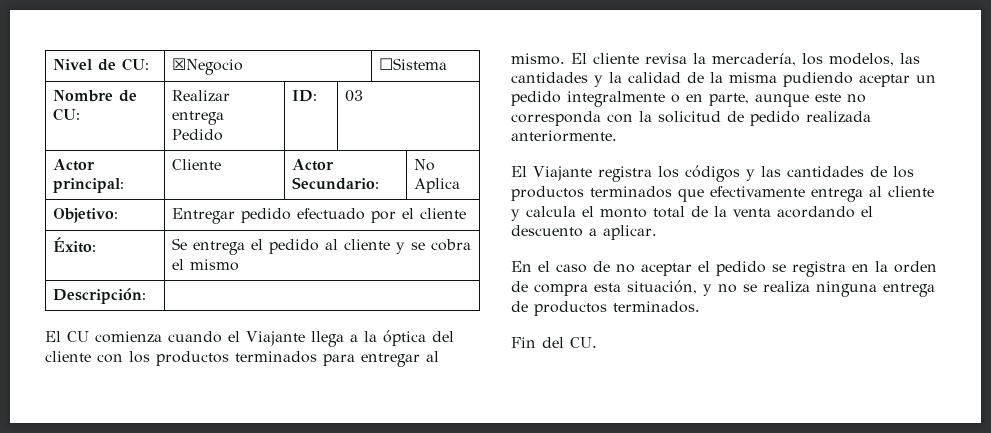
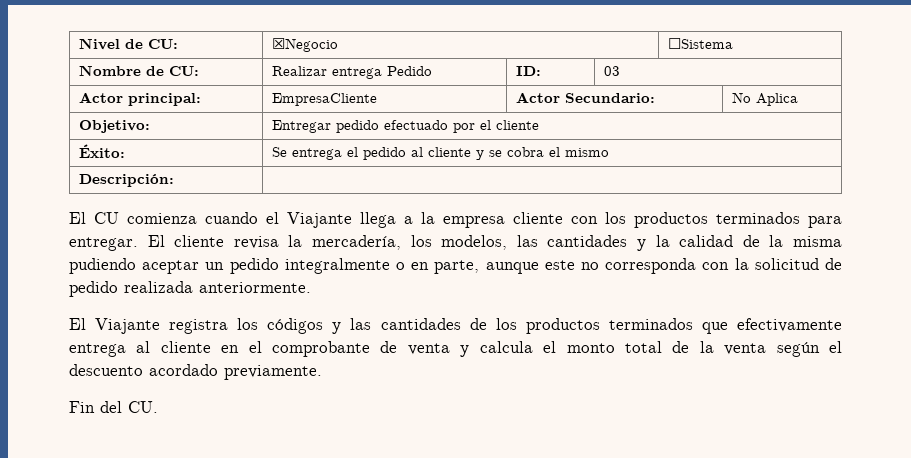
[172,159,222,170] Cliente -> [272,93,378,106] EmpresaCliente
[382,330,454,346] óptica del -> [443,216,505,228] empresa
[361,351,439,367] [511,53,565,65] entregar al mismo. -> [69,237,138,251] entregar.
(934, 191) none -> [221,341,450,357] en el comprobante de venta
[777,206,855,218] acordando -> [776,342,820,357] según
[589,225,657,240] [511,261,937,277] [511,280,935,297] [511,301,700,316] a aplicar. // En el caso de no aceptar el pedido se registra en la orden de compra esta situación, y no se realiza ninguna entrega de productos terminados. -> [149,364,322,380] acordado previamente.

